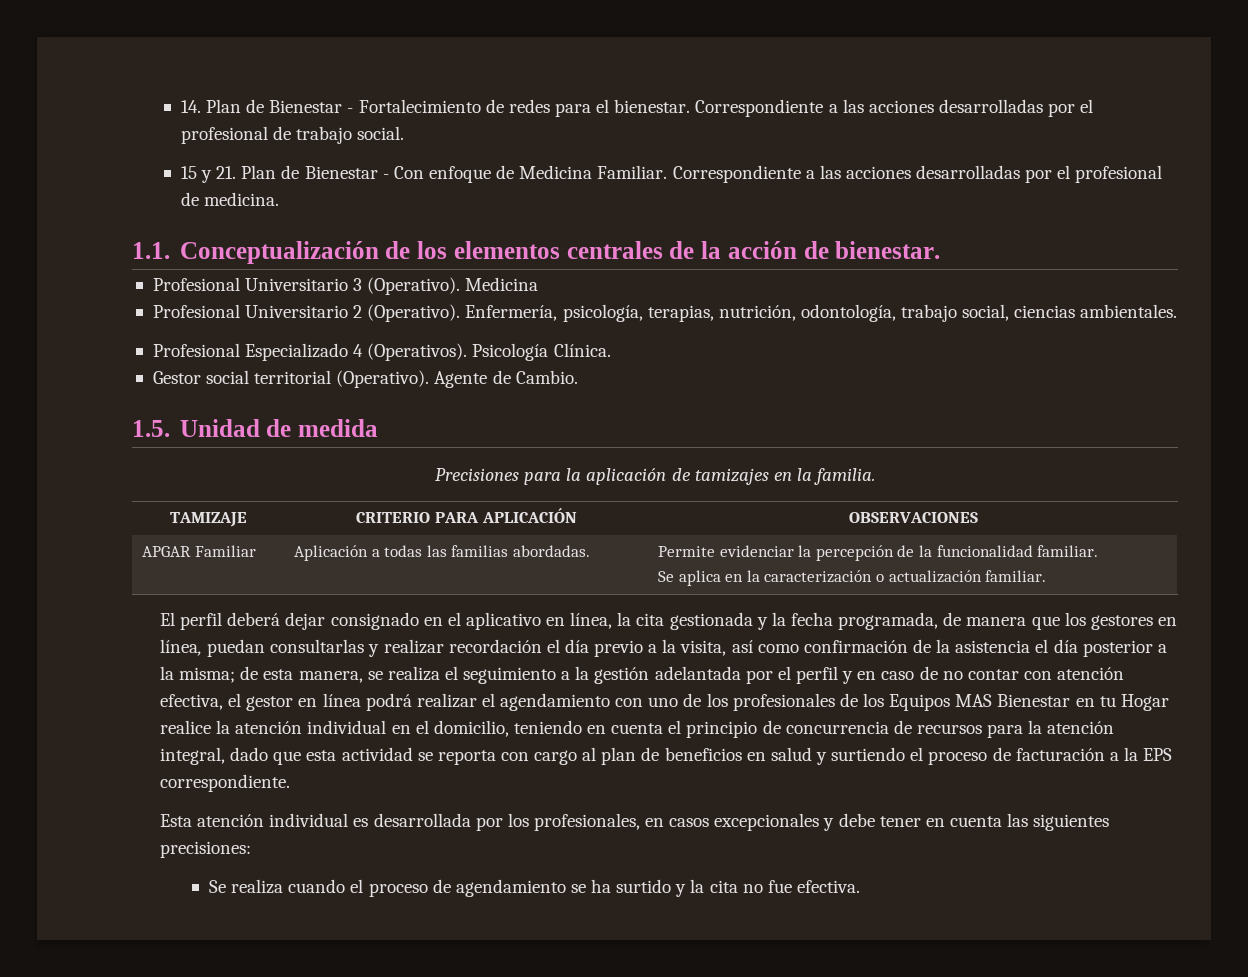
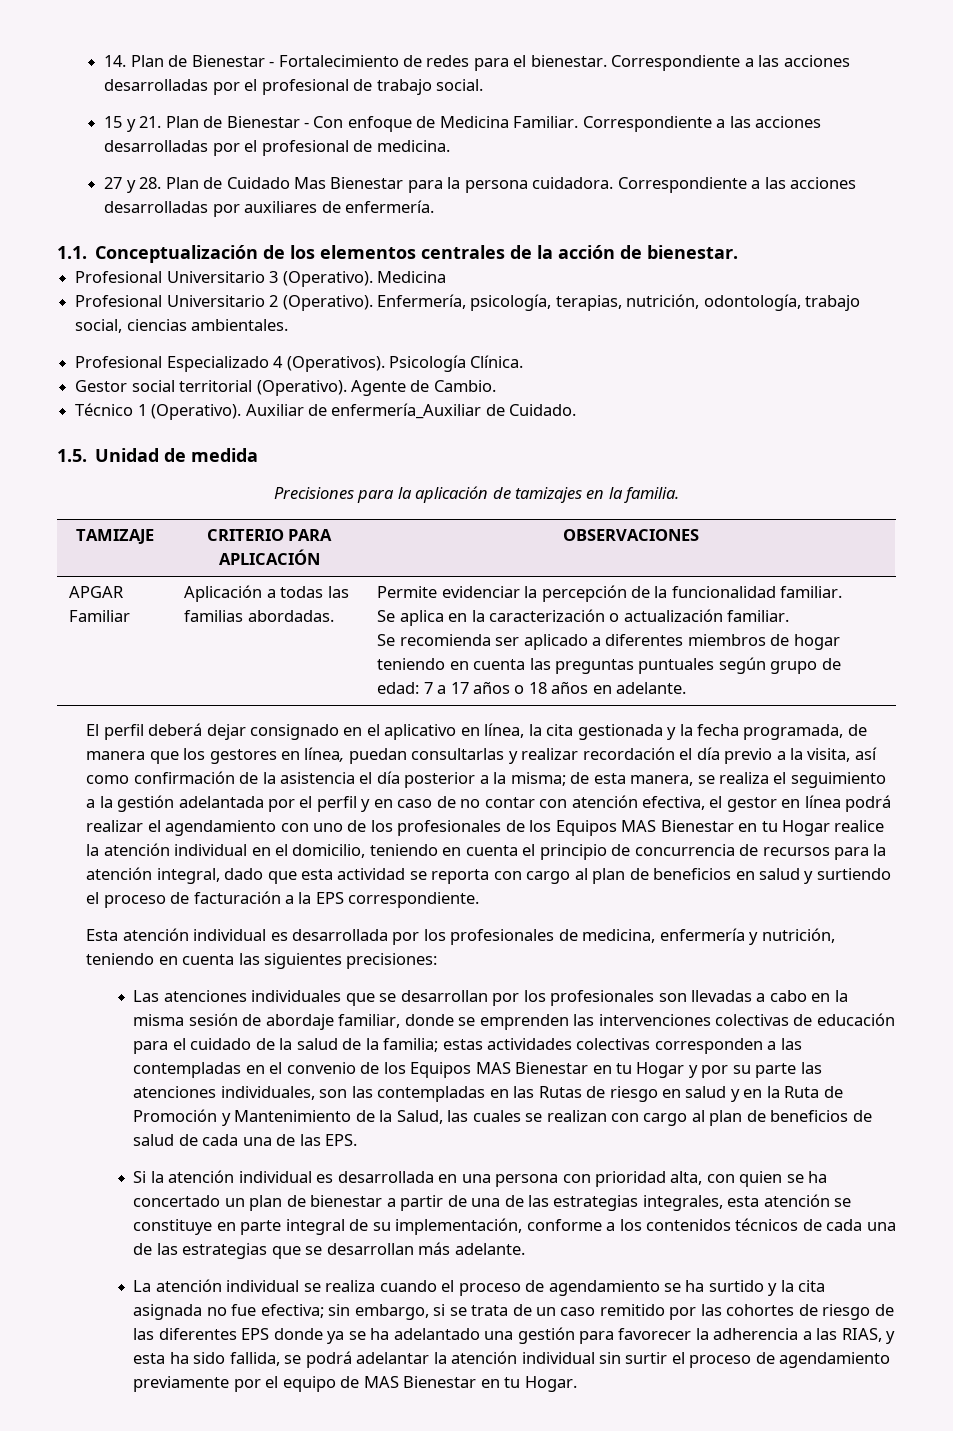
(280, 199) none -> [104,177,857,193] [104,200,435,217] // 27 y 28. Plan de Cuidado Mas Bienestar para la persona cuidadora. Correspondiente a las acciones desarrolladas por auxiliares de enfermería.
(578, 377) none -> [75,403,577,420] // Técnico 1 (Operativo). Auxiliar de enfermería_Auxiliar de Cuidado.
(1047, 576) none -> [377,634,840,650] [377,657,841,674] [377,681,687,694] // Se recomienda ser aplicado a diferentes miembros de hogar teniendo en cuenta las preguntas puntuales según grupo de edad: 7 a 17 años o 18 años en adelante.
[533,813,921,831] profesionales, en casos excepcionales y debe tener -> [450,928,835,945] [86,953,155,965] profesionales de medicina, enfermería y nutrición, teniendo
[209,880,227,893] Se -> [133,990,848,1006] [133,1013,895,1030] [133,1038,802,1054] [133,1062,822,1078] [133,1086,843,1102] [133,1109,872,1126] [133,1134,358,1146] [133,1170,828,1187] [133,1194,852,1211] [133,1218,896,1235] [133,1242,525,1259] [133,1279,321,1292] Las atenciones individuales que se desarrollan por los profesionales son llevadas a cabo en la misma sesión de abordaje familiar, donde se emprenden las intervenciones colectivas de educación para el cuidado de la salud de la familia; estas actividades colectivas corresponden a las contempladas en el convenio de los Equipos MAS Bienestar en tu Hogar y por su parte las atenciones individuales, son las contempladas en las Rutas de riesgo en salud y en la Ruta de Promoción y Mantenimiento de la Salud, las cuales se realizan con cargo al plan de beneficios de salud de cada una de las EPS. // Si la atención individual es desarrollada en una persona con prioridad alta, con quien se ha concertado un plan de bienestar a partir de una de las estrategias integrales, esta atención se constituye en parte integral de su implementación, conforme a los contenidos técnicos de cada una de las estrategias que se desarrollan más adelante. // La atención individual se
(738, 886) none -> [133,1304,203,1320] asignada
[796,880,860,893] efectiva. -> [260,1304,894,1320] [133,1327,896,1344] [133,1351,891,1368] [133,1376,577,1392] efectiva; sin embargo, si se trata de un caso remitido por las cohortes de riesgo de las diferentes EPS donde ya se ha adelantado una gestión para favorecer la adherencia a las RIAS, y esta ha sido fallida, se podrá adelantar la atención individual sin surtir el proceso de agendamiento previamente por el equipo de MAS Bienestar en tu Hogar.

